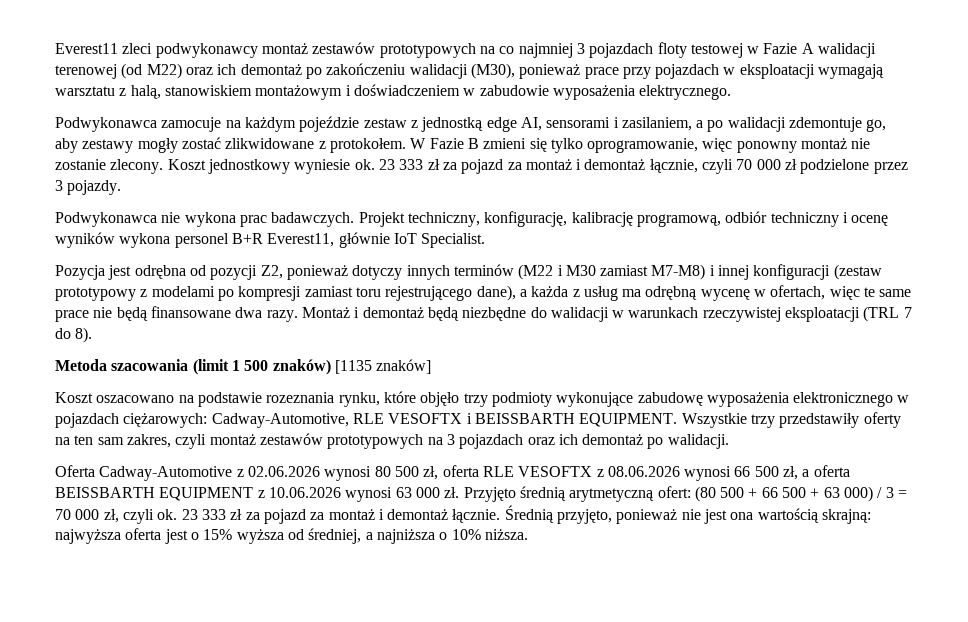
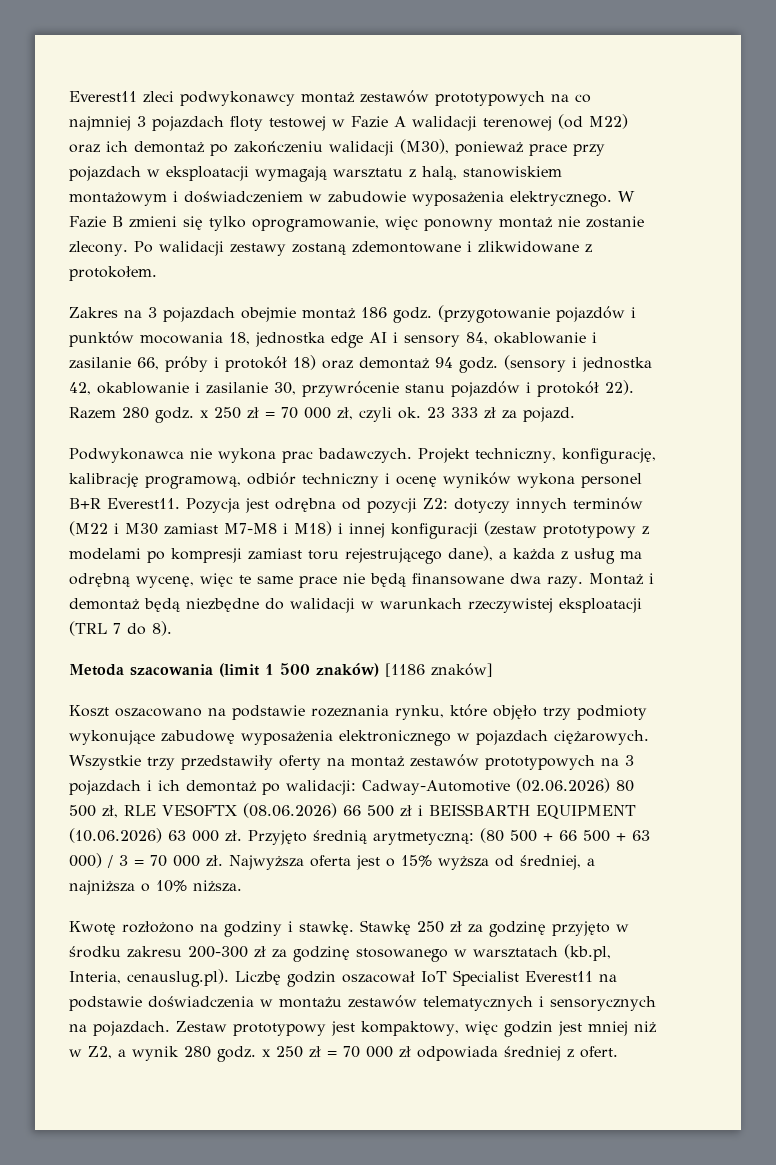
[55,116,887,132] [55,137,406,153] // Podwykonawca zamocuje na każdym pojeździe zestaw z jednostką edge AI, sensorami i zasilaniem, a po walidacji zdemontuje go, aby zestawy mogły zostać zlikwidowane z protokołem. -> (612, 199) none
[167,159,908,174] [55,180,122,195] Koszt jednostkowy wyniesie ok. 23 333 zł za pojazd za montaż i demontaż łącznie, czyli 70 000 zł podzielone przez 3 pojazdy. -> [133,241,592,256] [69,266,157,281] [69,305,636,323] [69,331,597,348] [69,355,652,373] [69,380,634,397] [69,407,575,423] Po walidacji zestawy zostaną zdemontowane i zlikwidowane z protokołem. // Zakres na 3 pojazdach obejmie montaż 186 godz. (przygotowanie pojazdów i punktów mocowania 18, jednostka edge AI i sensory 84, okablowanie i zasilanie 66, próby i protokół 18) oraz demontaż 94 godz. (sensory i jednostka 42, okablowanie i zasilanie 30, przywrócenie stanu pojazdów i protokół 22). Razem 280 godz. x 250 zł = 70 000 zł, czyli ok. 23 333 zł za pojazd.
[267,232,486,248] Everest11, głównie IoT Specialist. // -> [107,498,180,509] Everest11.
[260,265,348,280] Z2, ponieważ -> [423,498,448,509] Z2:
[651,264,706,280] M7-M8) -> [224,521,332,536] M7-M8 i M18)
[700,285,826,301] wycenę w ofertach, -> [136,576,194,588] wycenę,
[334,360,372,374] [1135 -> [385,663,425,677] [1186
[123,413,678,428] ciężarowych: Cadway-Automotive, RLE VESOFTX i BEISSBARTH EQUIPMENT. -> [554,730,649,745] ciężarowych.
[74,434,207,449] ten sam zakres, czyli -> (345, 762) none
[527,434,729,449] [55,465,372,481] oraz ich demontaż po walidacji. // Oferta Cadway-Automotive z 02.06.2026 wynosi -> [147,778,610,795] i ich demontaż po walidacji: Cadway-Automotive (02.06.2026)
[442,465,850,481] [55,487,393,502] oferta RLE VESOFTX z 08.06.2026 wynosi 66 500 zł, a oferta BEISSBARTH EQUIPMENT z 10.06.2026 wynosi -> [124,803,636,819] [69,828,162,843] RLE VESOFTX (08.06.2026) 66 500 zł i BEISSBARTH EQUIPMENT (10.06.2026)
[569,486,691,502] arytmetyczną ofert: -> [373,832,474,845] arytmetyczną:
[103,505,872,524] [55,529,121,544] zł, czyli ok. 23 333 zł za pojazd za montaż i demontaż łącznie. Średnią przyjęto, ponieważ nie jest ona wartością skrajną: najwyższa -> [206,855,304,870] zł. Najwyższa
(528, 534) none -> [69,920,629,937] [69,944,611,962] [69,969,617,987] [69,995,656,1011] [69,1021,656,1037] [69,1046,618,1062] // Kwotę rozłożono na godziny i stawkę. Stawkę 250 zł za godzinę przyjęto w środku zakresu 200-300 zł za godzinę stosowanego w warsztatach (kb.pl, Interia, cenauslug.pl). Liczbę godzin oszacował IoT Specialist Everest11 na podstawie doświadczenia w montażu zestawów telematycznych i sensorycznych na pojazdach. Zestaw prototypowy jest kompaktowy, więc godzin jest mniej niż w Z2, a wynik 280 godz. x 250 zł = 70 000 zł odpowiada średniej z ofert.

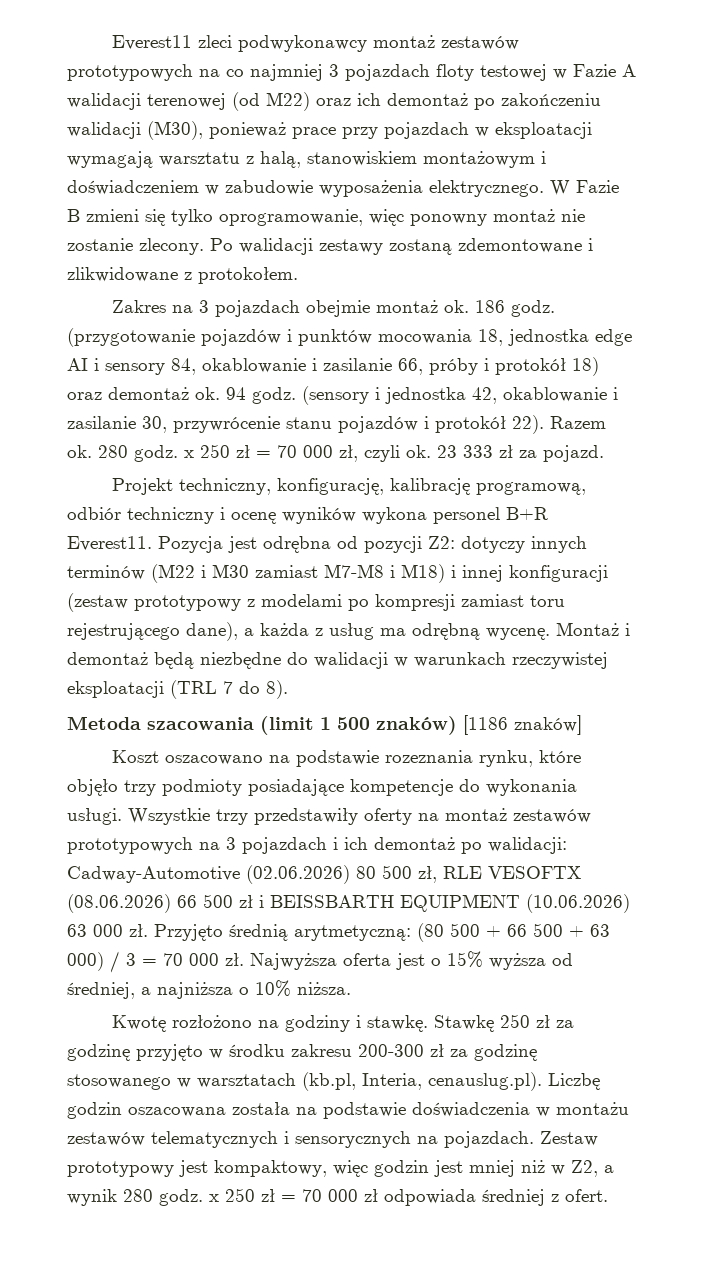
(355, 313) none -> [444,300,470,313] ok.
(429, 363) none -> [195,387,220,400] ok.
(116, 413) none -> [67,445,92,458] ok.
[69,448,412,463] Podwykonawca nie wykona prac badawczych. -> (604, 453) none
[136,573,583,588] wycenę, więc te same prace nie będą finansowane dwa razy. -> [486,628,550,640] wycenę.
[69,730,649,746] wykonujące zabudowę wyposażenia elektronicznego w pojazdach ciężarowych. -> [248,779,577,796] [67,808,122,825] posiadające kompetencje do wykonania usługi.
[342,970,593,986] oszacował IoT Specialist Everest11 -> [128,1102,290,1117] oszacowana została

